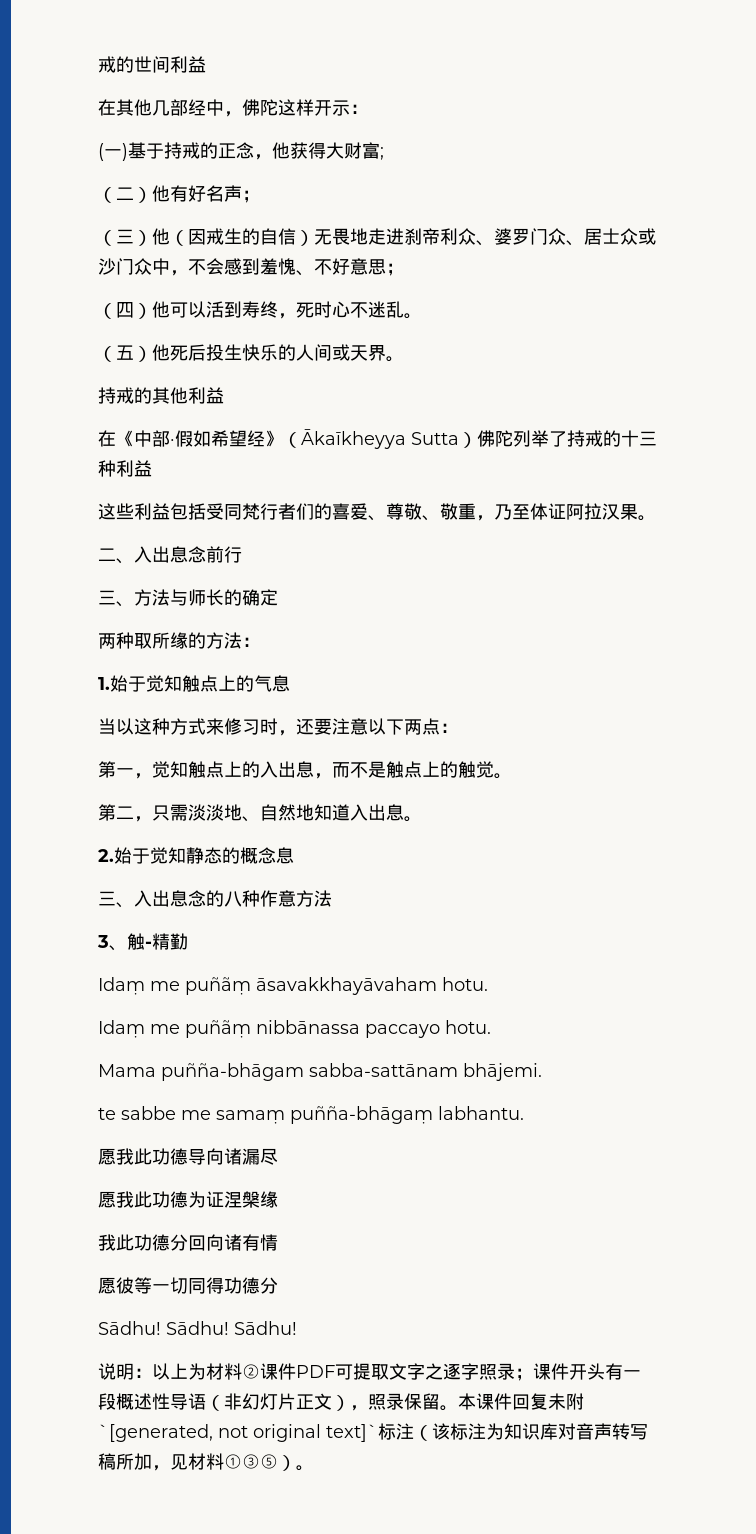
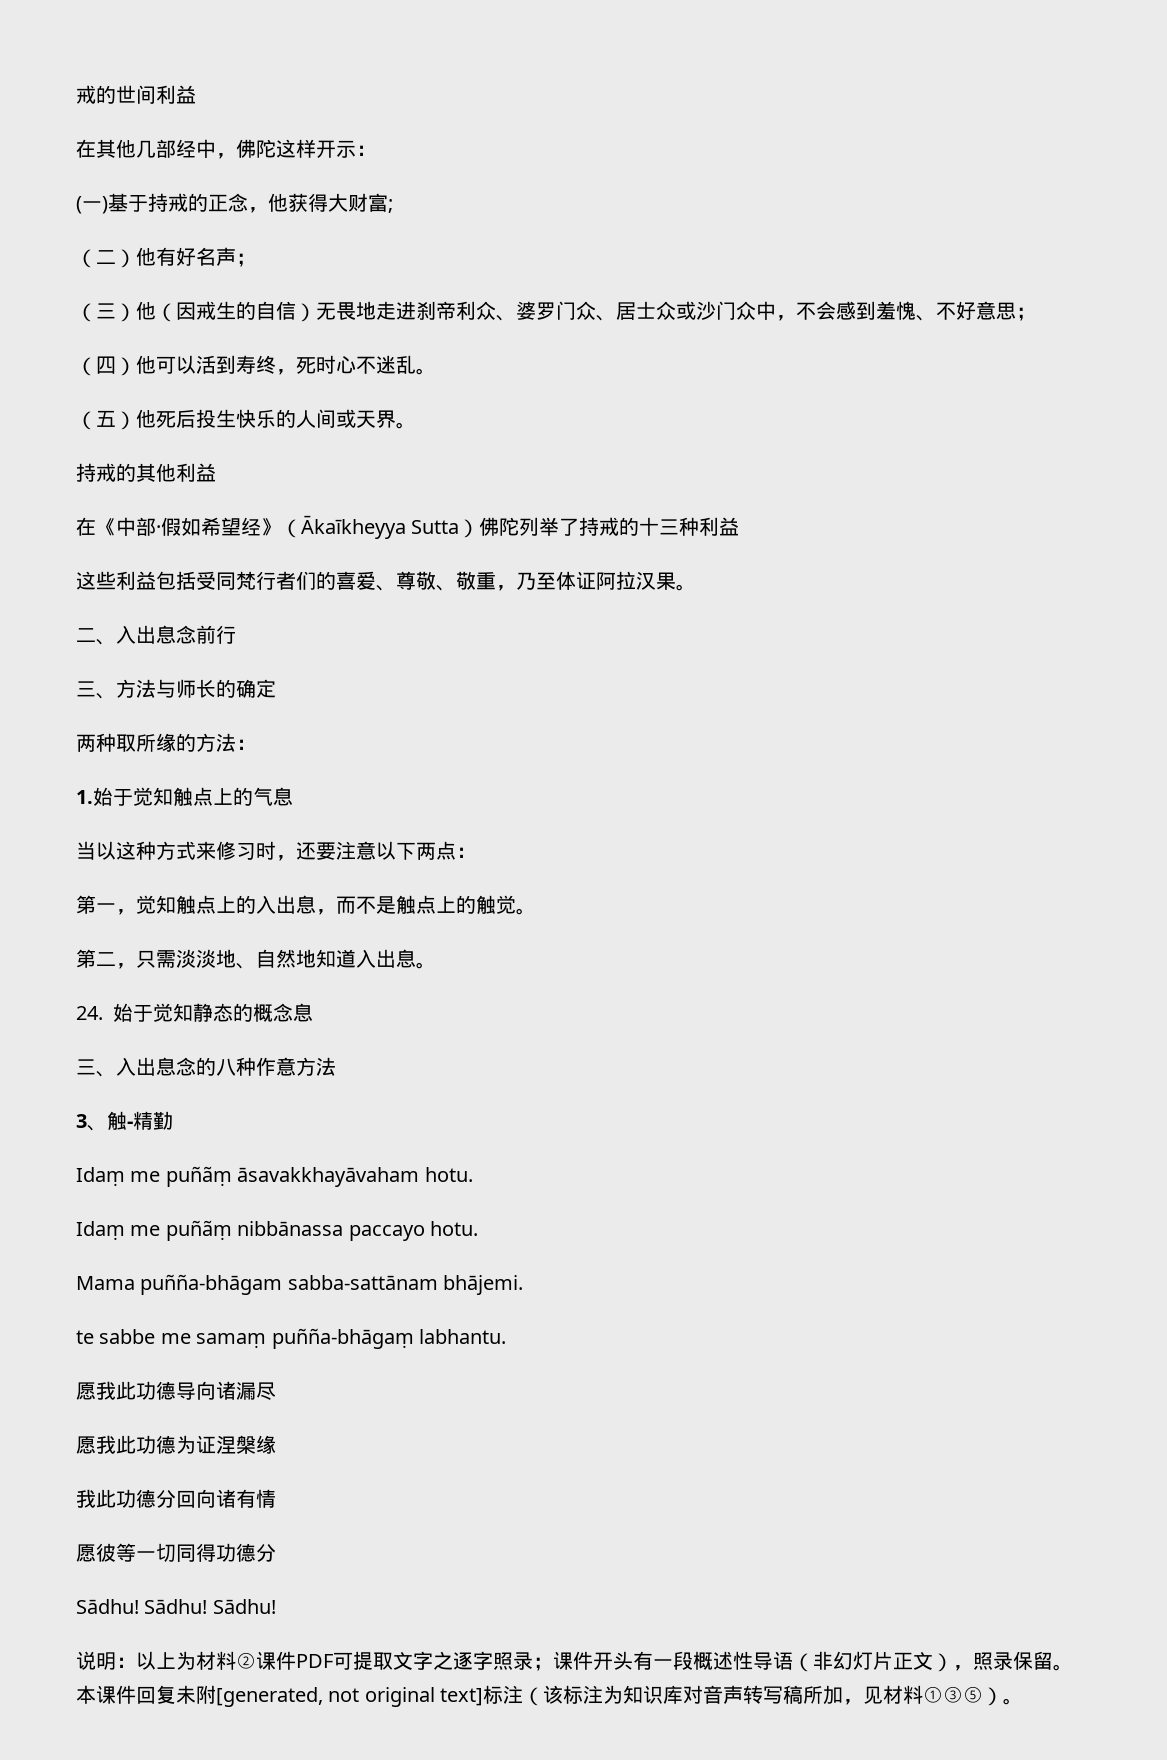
[98,849,114,862] 2. -> [76,1006,103,1020] 24.
[98,1424,213,1442] `[generated, -> [216,1687,323,1707] [generated,
[326,1424,378,1442] text]` -> [440,1688,484,1706] text]

